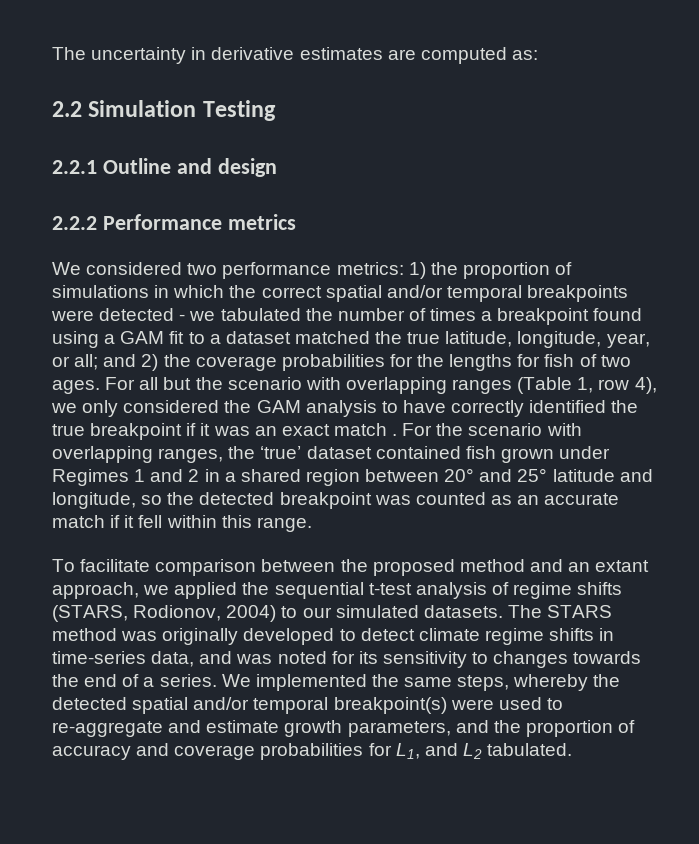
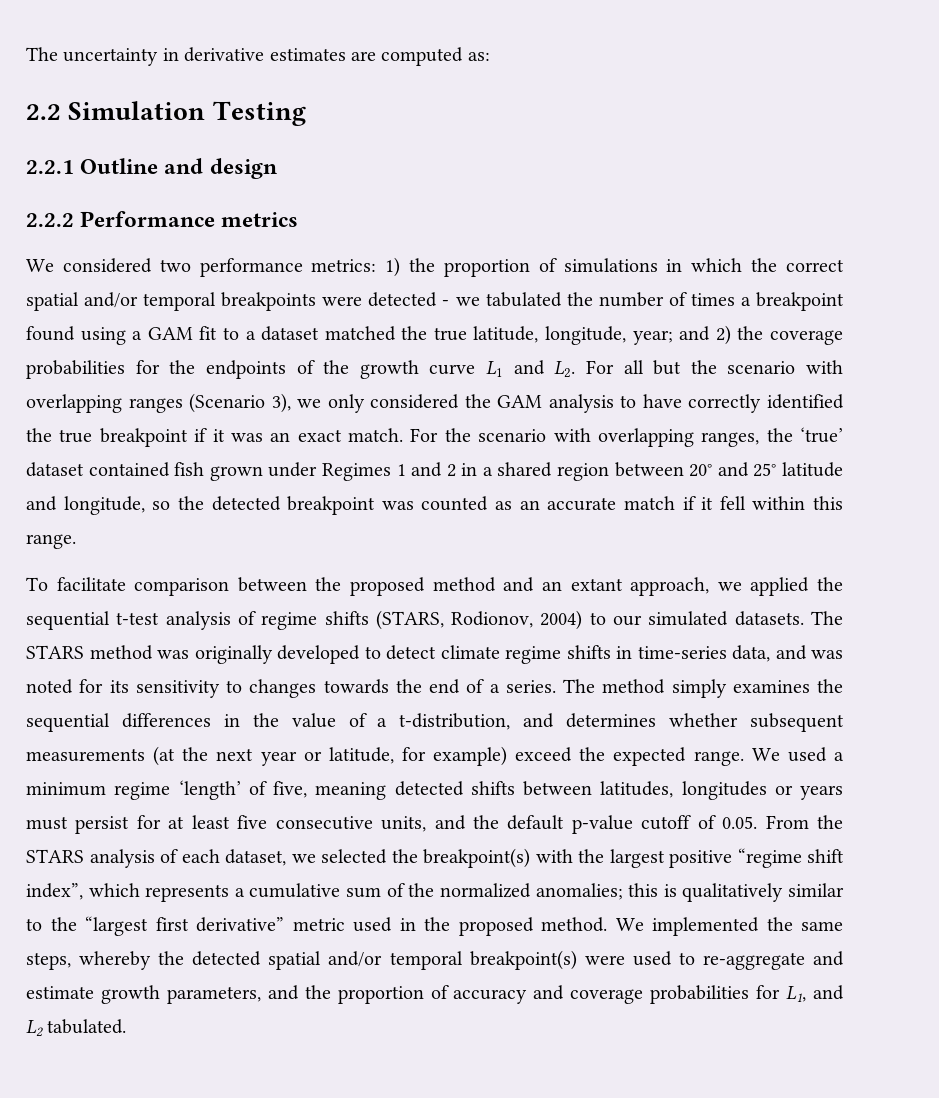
[606,333,650,348] [52,354,99,370] year, or all; -> [632,330,673,345] year;
[449,354,631,371] [52,380,100,394] lengths for fish of two ages. -> [205,360,576,379] endpoints of the growth curve L1 and L2.
[517,377,657,394] (Table 1, row 4), -> [189,393,291,413] (Scenario 3),
[333,423,398,436] match . -> [348,428,403,442] match.
(217, 680) none -> [563,679,843,698] [26,713,844,732] [26,746,844,766] [26,780,843,800] [26,815,843,834] [26,848,844,868] [26,883,844,902] [26,916,607,936] The method simply examines the sequential differences in the value of a t-distribution, and determines whether subsequent measurements (at the next year or latitude, for example) exceed the expected range. We used a minimum regime ‘length’ of five, meaning detected shifts between latitudes, longitudes or years must persist for at least five consecutive units, and the default p-value cutoff of 0.05. From the STARS analysis of each dataset, we selected the breakpoint(s) with the largest positive “regime shift index”, which represents a cumulative sum of the normalized anomalies; this is qualitatively similar to the “largest first derivative” metric used in the proposed method.

